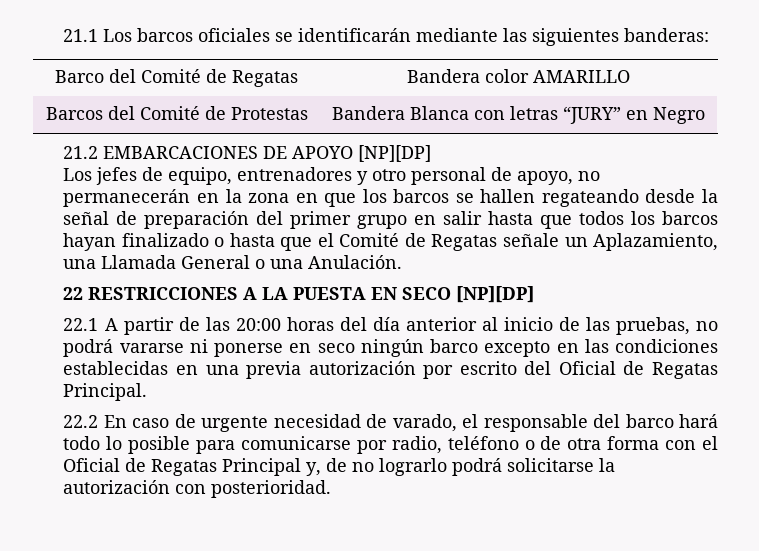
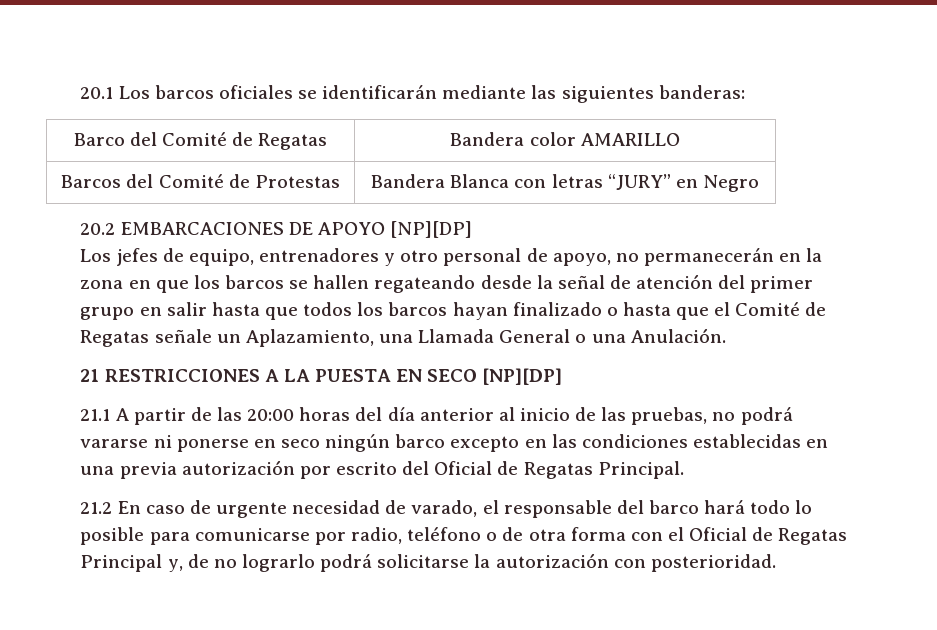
[63,29,99,42] 21.1 -> [80,87,114,99] 20.1
[63,146,99,159] 21.2 -> [80,223,116,235] 20.2
[144,211,250,229] preparación -> [636,274,714,289] atención
[63,287,84,300] 22 -> [80,369,100,382] 21
[63,318,99,331] 22.1 -> [80,409,111,421] 21.1
[63,415,99,428] 22.2 -> [80,502,113,514] 21.2

